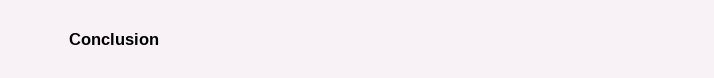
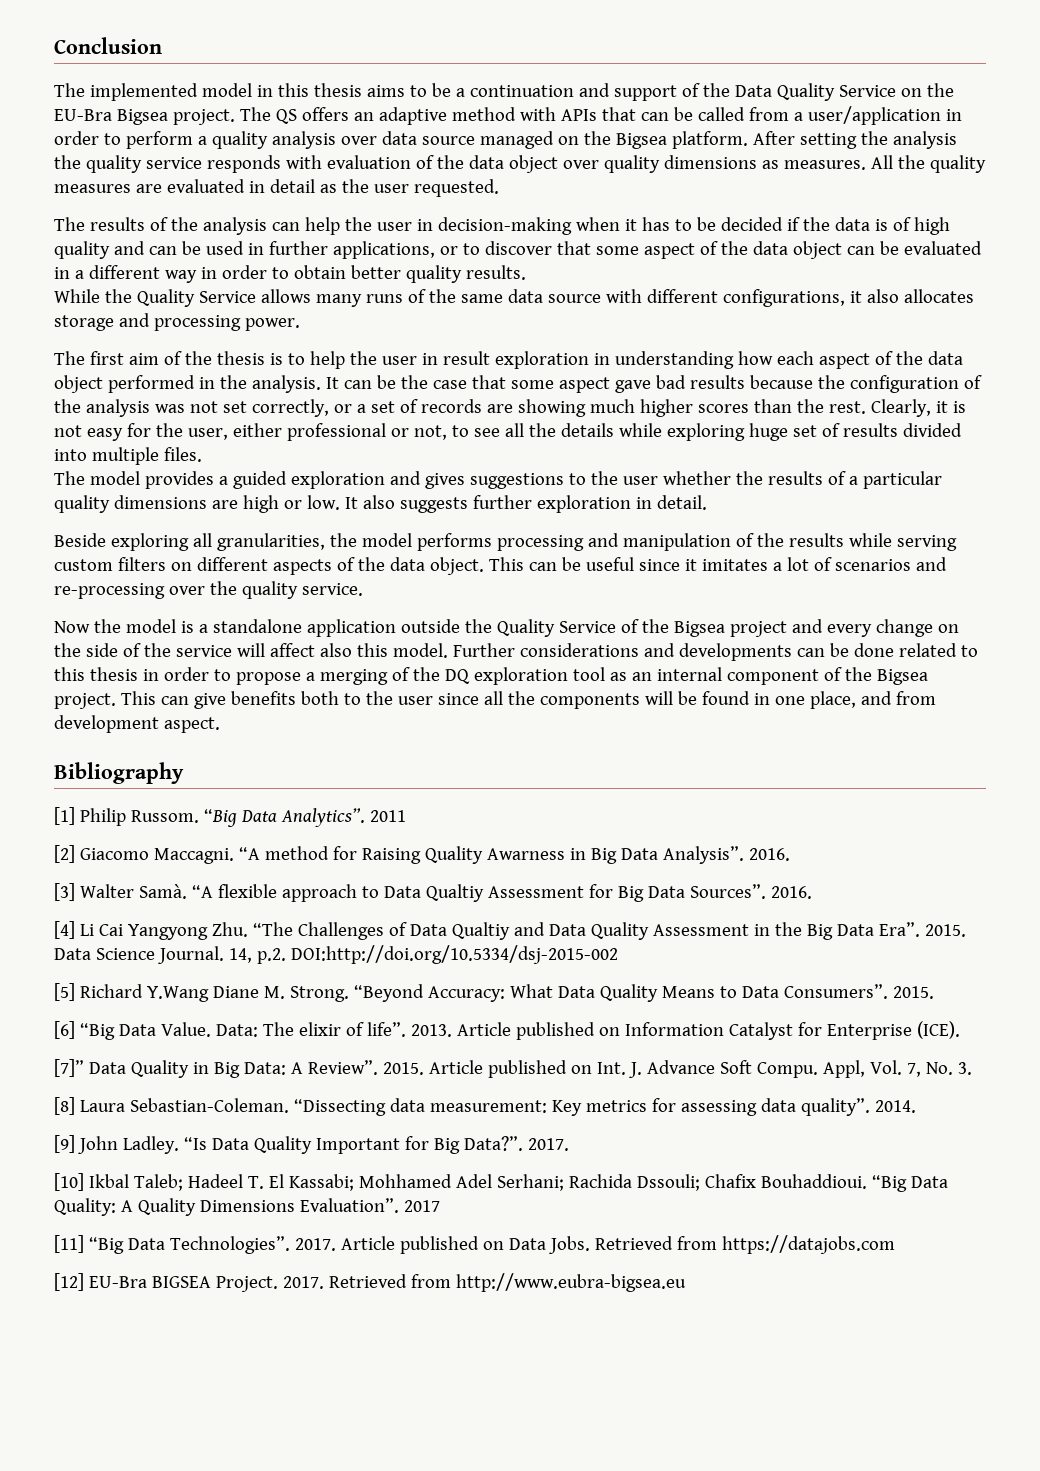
(159, 39) none -> [54,83,954,101] [54,106,962,125] [54,131,957,149] [54,155,986,173] [54,179,499,197] [54,217,950,235] [54,241,982,259] [54,265,526,283] [54,289,974,307] [54,313,300,331] [54,351,963,369] [54,375,982,393] [54,399,966,417] [54,423,962,441] [54,447,202,465] [54,471,942,489] [54,495,707,513] [54,533,957,551] [54,557,947,575] [54,581,363,599] [54,619,959,637] [54,643,978,661] [54,667,928,685] [54,691,936,709] [54,715,220,733] [54,762,184,784] [54,807,406,827] [54,845,790,864] [54,883,812,902] [54,921,966,940] [54,945,618,964] [54,983,934,1002] [54,1021,960,1040] [54,1059,972,1078] [54,1097,916,1116] [54,1135,569,1154] [54,1173,948,1192] [54,1198,440,1216] [54,1235,895,1254] [54,1273,686,1292] // The implemented model in this thesis aims to be a continuation and support of the Data Quality Service on the EU-Bra Bigsea project. The QS offers an adaptive method with APIs that can be called from a user/application in order to perform a quality analysis over data source managed on the Bigsea platform. After setting the analysis the quality service responds with evaluation of the data object over quality dimensions as measures. All the quality measures are evaluated in detail as the user requested. // The results of the analysis can help the user in decision-making when it has to be decided if the data is of high quality and can be used in further applications, or to discover that some aspect of the data object can be evaluated in a different way in order to obtain better quality results. // While the Quality Service allows many runs of the same data source with different configurations, it also allocates storage and processing power. // The first aim of the thesis is to help the user in result exploration in understanding how each aspect of the data object performed in the analysis. It can be the case that some aspect gave bad results because the configuration of the analysis was not set correctly, or a set of records are showing much higher scores than the rest. Clearly, it is not easy for the user, either professional or not, to see all the details while exploring huge set of results divided into multiple files. // The model provides a guided exploration and gives suggestions to the user whether the results of a particular quality dimensions are high or low. It also suggests further exploration in detail. // Beside exploring all granularities, the model performs processing and manipulation of the results while serving custom filters on different aspects of the data object. This can be useful since it imitates a lot of scenarios and re-processing over the quality service. // Now the model is a standalone application outside the Quality Service of the Bigsea project and every change on the side of the service will affect also this model. Further considerations and developments can be done related to this thesis in order to propose a merging of the DQ exploration tool as an internal component of the Bigsea project. This can give benefits both to the user since all the components will be found in one place, and from development aspect. // Bibliography // [1] Philip Russom. “Big Data Analytics”. 2011 // [2] Giacomo Maccagni. “A method for Raising Quality Awarness in Big Data Analysis”. 2016. // [3] Walter Samà. “A flexible approach to Data Qualtiy Assessment for Big Data Sources”. 2016. // [4] Li Cai Yangyong Zhu. “The Challenges of Data Qualtiy and Data Quality Assessment in the Big Data Era”. 2015. Data Science Journal. 14, p.2. DOI:http://doi.org/10.5334/dsj-2015-002 // [5] Richard Y.Wang Diane M. Strong. “Beyond Accuracy: What Data Quality Means to Data Consumers”. 2015. // [6] “Big Data Value. Data: The elixir of life”. 2013. Article published on Information Catalyst for Enterprise (ICE). // [7]” Data Quality in Big Data: A Review”. 2015. Article published on Int. J. Advance Soft Compu. Appl, Vol. 7, No. 3. // [8] Laura Sebastian-Coleman. “Dissecting data measurement: Key metrics for assessing data quality”. 2014. // [9] John Ladley. “Is Data Quality Important for Big Data?”. 2017. // [10] Ikbal Taleb; Hadeel T. El Kassabi; Mohhamed Adel Serhani; Rachida Dssouli; Chafix Bouhaddioui. “Big Data Quality: A Quality Dimensions Evaluation”. 2017 // [11] “Big Data Technologies”. 2017. Article published on Data Jobs. Retrieved from https://datajobs.com // [12] EU-Bra BIGSEA Project. 2017. Retrieved from http://www.eubra-bigsea.eu

